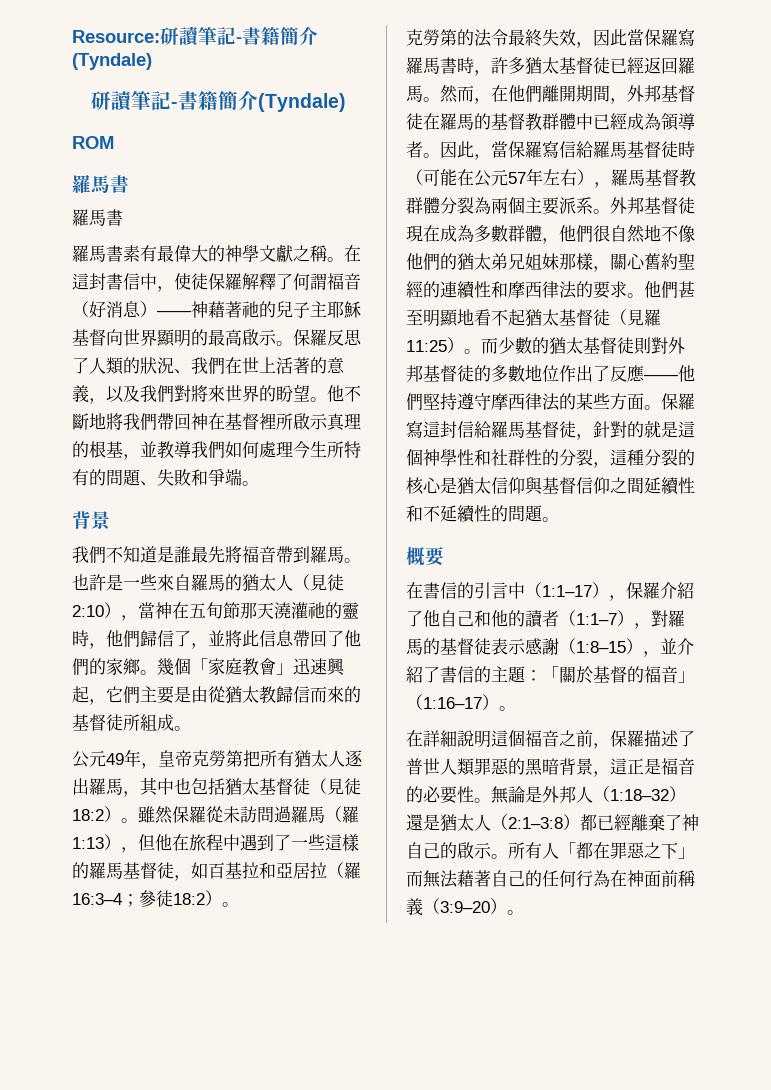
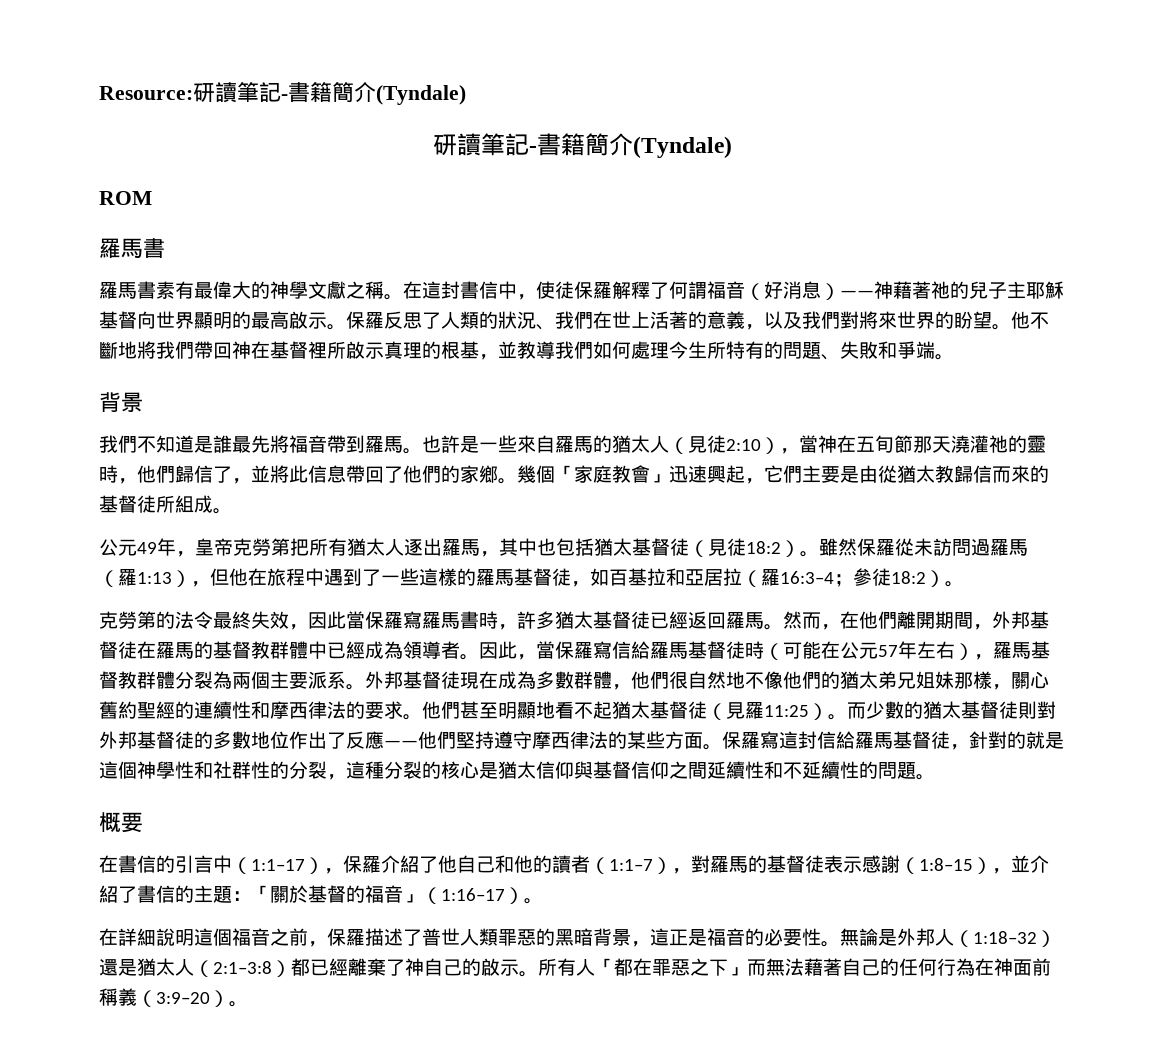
[72,245,123,262] // 羅馬書 -> (156, 290) none

